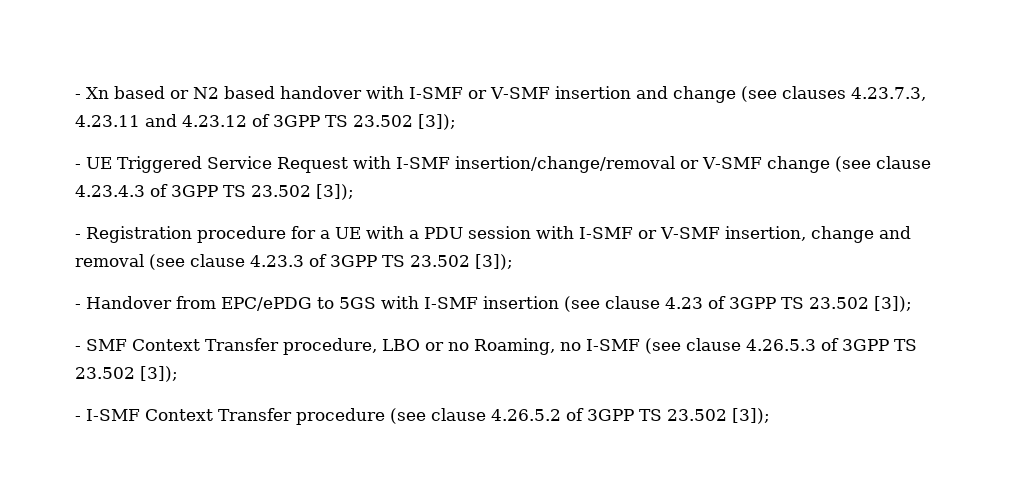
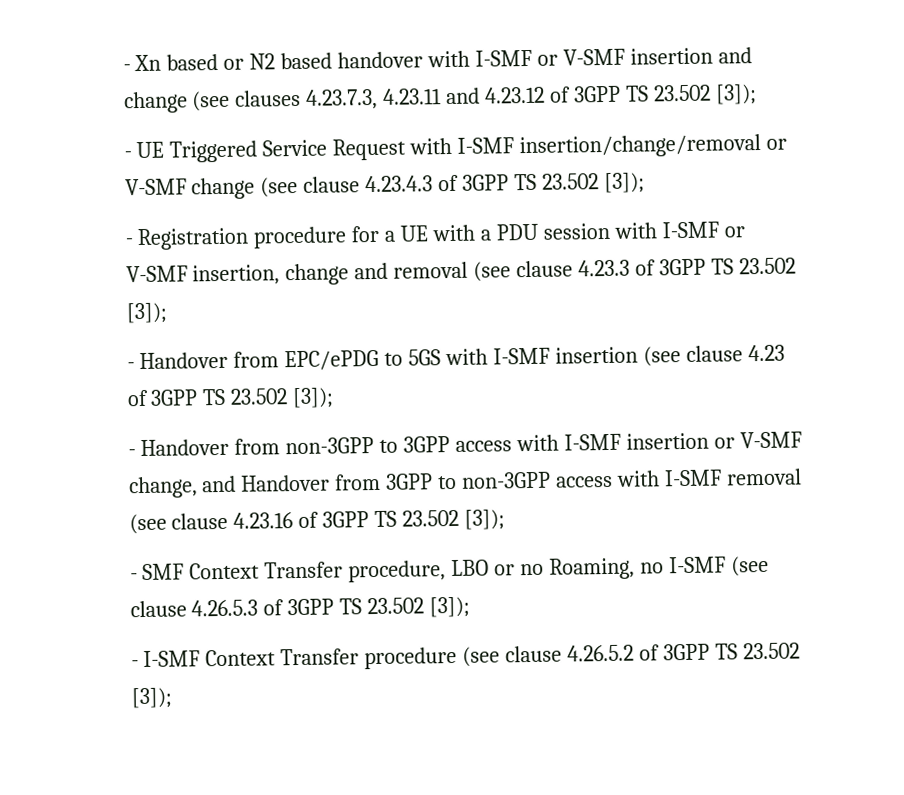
(912, 304) none -> [127,431,802,457] [128,468,802,499] [128,509,506,535] // - Handover from non-3GPP to 3GPP access with I-SMF insertion or V-SMF change, and Handover from 3GPP to non-3GPP access with I-SMF removal (see clause 4.23.16 of 3GPP TS 23.502 [3]);

